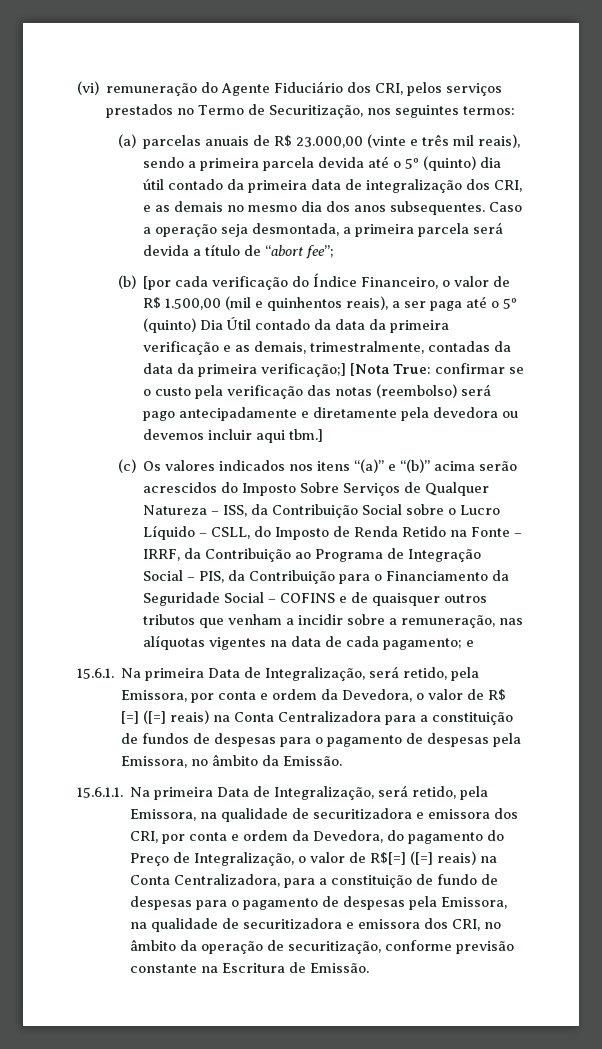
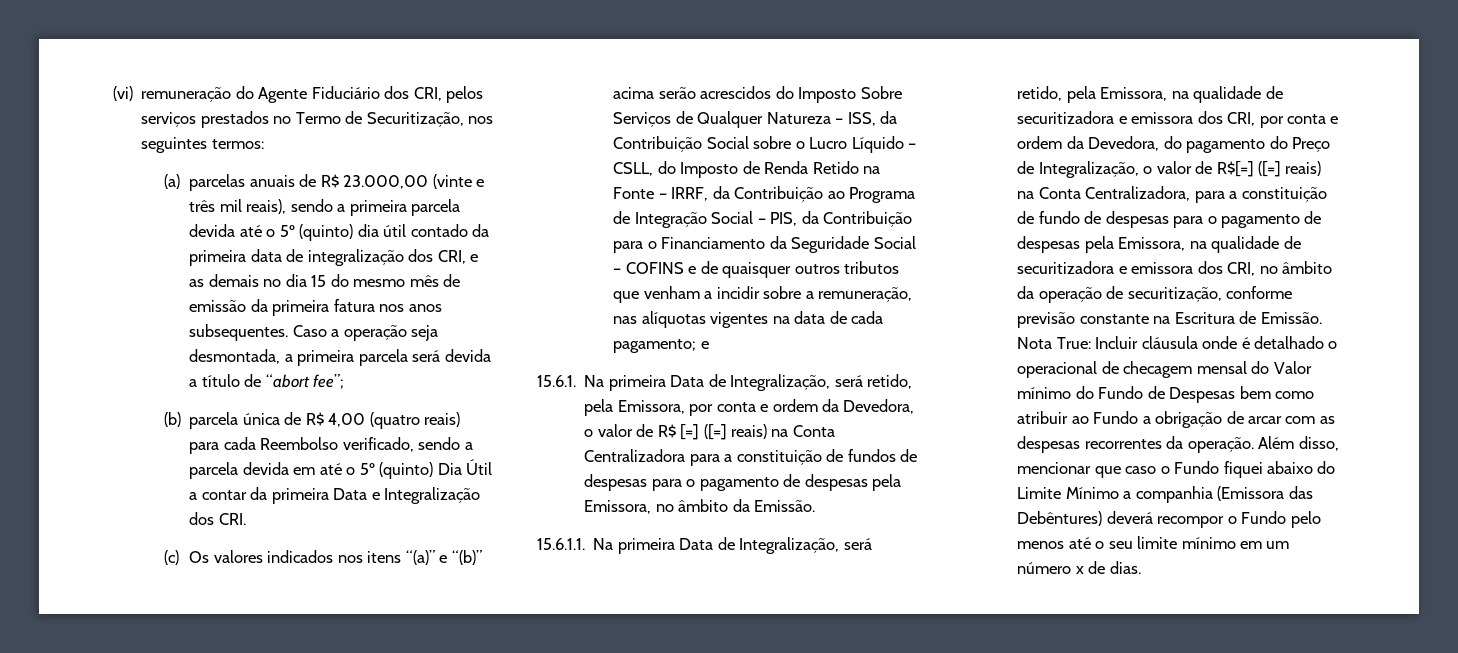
[248,201,351,212] mesmo dia dos -> [285,274,461,287] [189,299,405,316] dia 15 do mesmo mês de emissão da primeira fatura nos
[143,273,511,290] [143,296,463,311] [por cada verificação do Índice Financeiro, o valor de R$ 1.500,00 (mil e quinhentos reais), a ser paga -> [189,412,461,429] [189,437,473,454] [189,462,316,479] parcela única de R$ 4,00 (quatro reais) para cada Reembolso verificado, sendo a parcela devida em
[255,319,450,333] [143,341,512,355] [143,363,525,377] [143,384,492,399] [143,407,519,421] [143,429,324,443] contado da data da primeira verificação e as demais, trimestralmente, contadas da data da primeira verificação;] [Nota True: confirmar se o custo pela verificação das notas (reembolso) será pago antecipadamente e diretamente pela devedora ou devemos incluir aqui tbm.] -> [189,487,481,504] [189,512,246,525] a contar da primeira Data e Integralização dos CRI.
(370, 968) none -> [1017,336,1338,349] [1017,361,1312,378] [1017,386,1314,403] [1017,411,1335,428] [1017,436,1339,453] [1017,461,1336,478] [1017,486,1313,503] [1017,511,1321,528] [1017,536,1290,549] [1017,561,1141,574] Nota True: Incluir cláusula onde é detalhado o operacional de checagem mensal do Valor mínimo do Fundo de Despesas bem como atribuir ao Fundo a obrigação de arcar com as despesas recorrentes da operação. Além disso, mencionar que caso o Fundo fiquei abaixo do Limite Mínimo a companhia (Emissora das Debêntures) deverá recompor o Fundo pelo menos até o seu limite mínimo em um número x de dias.

